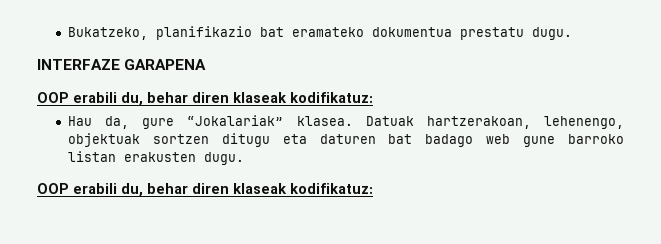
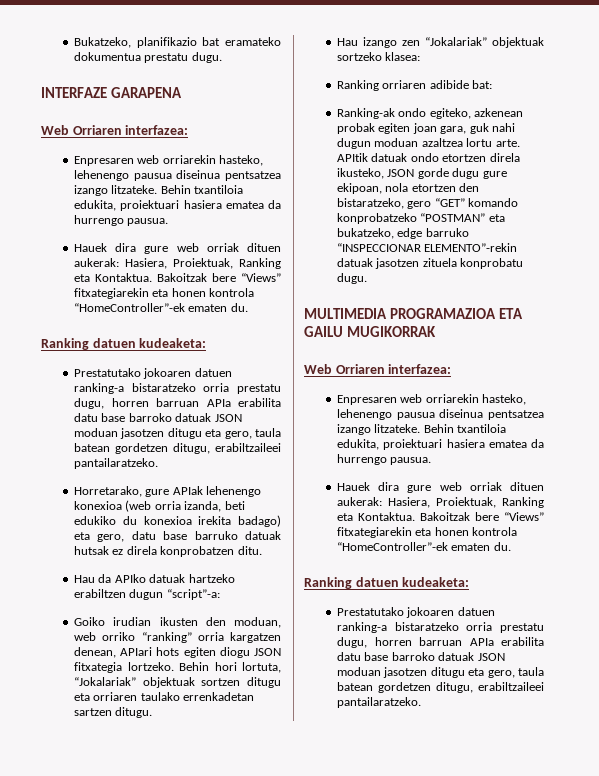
[37,92,373,106] [68,115,624,129] [68,133,624,147] [68,151,245,165] [37,183,373,197] OOP erabili du, behar diren klaseak kodifikatuz: // Hau da, gure “Jokalariak” klasea. Datuak hartzerakoan, lehenengo, objektuak sortzen ditugu eta daturen bat badago web gune barroko listan erakusten dugu. // OOP erabili du, behar diren klaseak kodifikatuz: -> [41,125,189,135] [74,155,264,166] [74,170,281,181] [74,185,244,196] [74,200,281,211] [74,215,169,226] [74,243,281,254] [74,258,281,269] [74,273,281,282] [74,288,255,299] [74,303,248,312] [41,338,207,350] [74,368,232,379] [74,383,281,394] [74,398,281,409] [74,413,242,422] [74,428,281,439] [74,443,281,454] [74,458,159,469] [74,486,262,497] [74,500,245,512] [74,515,281,527] [74,531,281,542] [74,546,262,557] [74,574,235,583] [74,589,220,600] [74,617,281,628] [74,632,281,643] [74,647,281,658] [74,662,281,673] [74,677,281,688] [74,692,255,701] [74,707,153,718] [337,37,544,48] [337,52,421,61] [337,80,493,91] [337,108,524,119] [337,123,515,134] [337,138,520,149] [337,153,520,162] [337,168,507,179] [337,183,480,194] [337,198,519,209] [337,213,505,224] [337,228,469,239] [337,243,518,252] [337,258,524,269] [337,273,368,284] [304,308,523,319] [304,326,436,337] [304,364,452,374] [337,394,527,405] [337,409,544,420] [337,424,507,435] [337,439,544,450] [337,454,432,465] [337,482,544,493] [337,497,544,508] [337,512,544,521] [337,527,518,538] [337,542,511,551] [304,577,470,589] [337,607,495,618] [337,622,544,633] [337,637,544,648] [337,652,505,661] [337,667,544,678] [337,682,544,693] [337,697,422,708] Web Orriaren interfazea: // Enpresaren web orriarekin hasteko, lehenengo pausua diseinua pentsatzea izango litzateke. Behin txantiloia edukita, proiektuari hasiera ematea da hurrengo pausua. // Hauek dira gure web orriak dituen aukerak: Hasiera, Proiektuak, Ranking eta Kontaktua. Bakoitzak bere “Views” fitxategiarekin eta honen kontrola “HomeController”-ek ematen du. // Ranking datuen kudeaketa: // Prestatutako jokoaren datuen ranking-a bistaratzeko orria prestatu dugu, horren barruan APIa erabilita datu base barroko datuak JSON moduan jasotzen ditugu eta gero, taula batean gordetzen ditugu, erabiltzaileei pantailaratzeko. // Horretarako, gure APIak lehenengo konexioa (web orria izanda, beti edukiko du konexioa irekita badago) eta gero, datu base barruko datuak hutsak ez direla konprobatzen ditu. // Hau da APIko datuak hartzeko erabiltzen dugun “script”-a: // Goiko irudian ikusten den moduan, web orriko “ranking” orria kargatzen denean, APIari hots egiten diogu JSON fitxategia lortzeko. Behin hori lortuta, “Jokalariak” objektuak sortzen ditugu eta orriaren taulako errenkadetan sartzen ditugu. // Hau izango zen “Jokalariak” objektuak sortzeko klasea: // Ranking orriaren adibide bat: // Ranking-ak ondo egiteko, azkenean probak egiten joan gara, guk nahi dugun moduan azaltzea lortu arte. APItik datuak ondo etortzen direla ikusteko, JSON gorde dugu gure ekipoan, nola etortzen den bistaratzeko, gero “GET” komando konprobatzeko “POSTMAN” eta bukatzeko, edge barruko “INSPECCIONAR ELEMENTO”-rekin datuak jasotzen zituela konprobatu dugu. // MULTIMEDIA PROGRAMAZIOA ETA GAILU MUGIKORRAK // Web Orriaren interfazea: // Enpresaren web orriarekin hasteko, lehenengo pausua diseinua pentsatzea izango litzateke. Behin txantiloia edukita, proiektuari hasiera ematea da hurrengo pausua. // Hauek dira gure web orriak dituen aukerak: Hasiera, Proiektuak, Ranking eta Kontaktua. Bakoitzak bere “Views” fitxategiarekin eta honen kontrola “HomeController”-ek ematen du. // Ranking datuen kudeaketa: // Prestatutako jokoaren datuen ranking-a bistaratzeko orria prestatu dugu, horren barruan APIa erabilita datu base barroko datuak JSON moduan jasotzen ditugu eta gero, taula batean gordetzen ditugu, erabiltzaileei pantailaratzeko.

